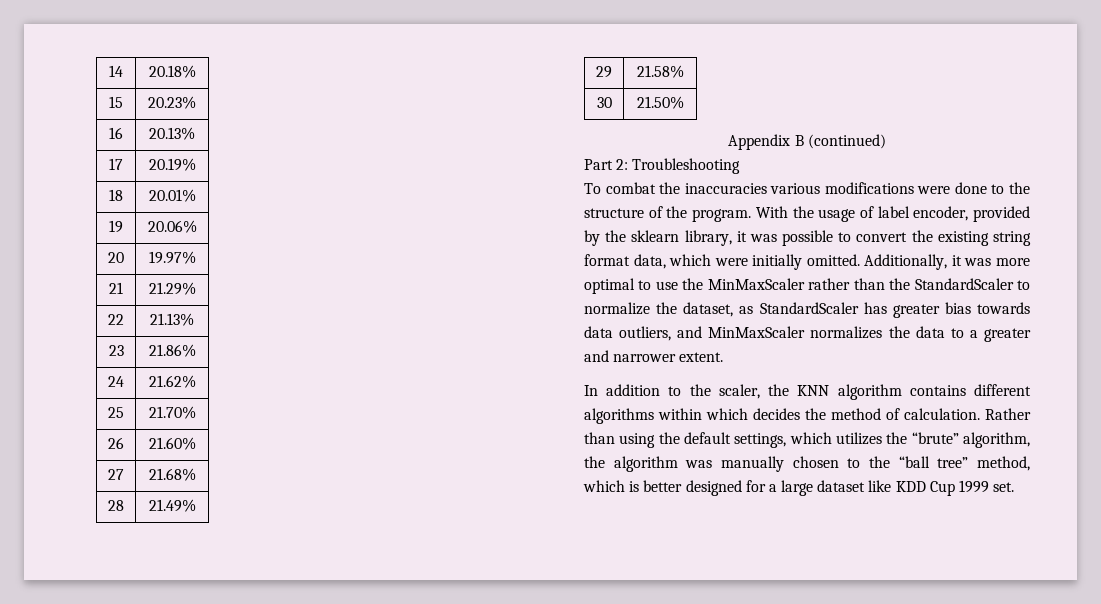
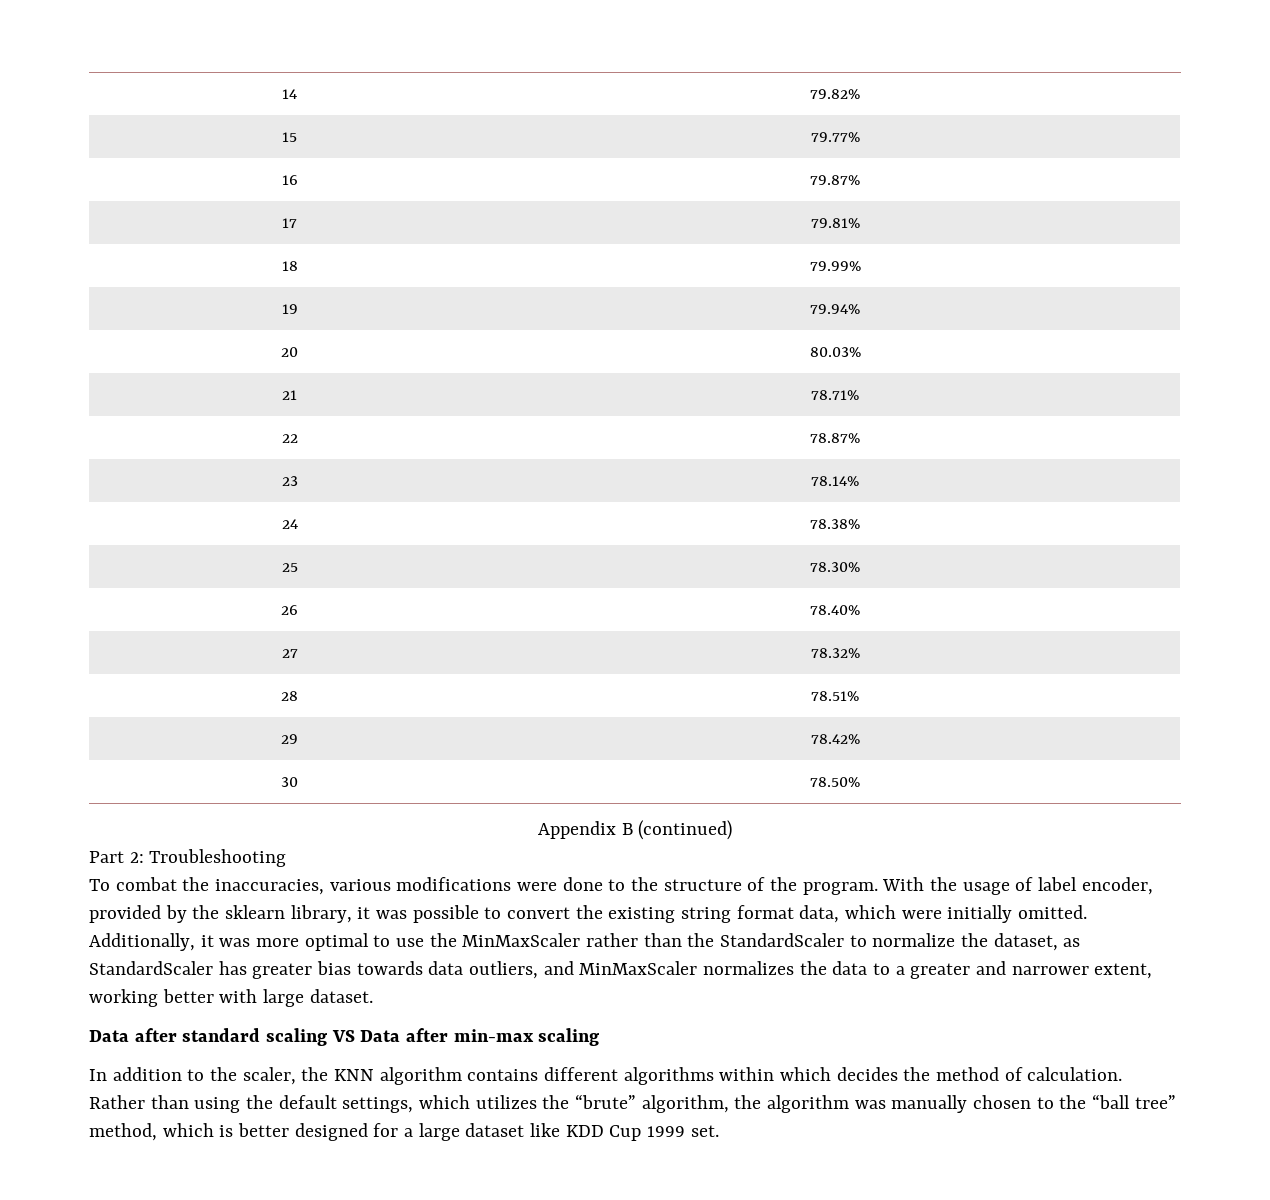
[148,65,196,78] 20.18% -> [810,89,860,99] 79.82%
[148,96,196,109] 20.23% -> [810,132,860,142] 79.77%
[149,127,195,140] 20.13% -> [810,175,860,185] 79.87%
[148,158,196,171] 20.19% -> [810,218,860,228] 79.81%
[148,189,196,202] 20.01% -> [809,261,861,271] 79.99%
[147,220,197,233] 20.06% -> [810,304,860,314] 79.94%
[148,251,196,264] 19.97% -> [809,347,861,357] 80.03%
[148,282,196,295] 21.29% -> [811,390,859,400] 78.71%
[150,313,194,326] 21.13% -> [810,433,860,443] 78.87%
[148,344,196,357] 21.86% -> [811,476,859,486] 78.14%
[148,375,196,388] 21.62% -> [810,519,860,529] 78.38%
[148,406,196,419] 21.70% -> [810,562,860,572] 78.30%
[148,437,196,450] 21.60% -> [810,605,860,615] 78.40%
[148,468,196,481] 21.68% -> [810,648,860,658] 78.32%
[148,499,196,512] 21.49% -> [811,691,859,701] 78.51%
[636,65,684,78] 21.58% -> [810,734,860,744] 78.42%
[636,96,684,109] 21.50% -> [810,777,860,787] 78.50%
[684,183,767,194] inaccuracies -> [215,879,325,895] inaccuracies,
[679,352,724,362] extent. -> [1094,963,1153,979] [89,989,373,1007] [89,1028,600,1046] extent, working better with large dataset. // Data after standard scaling VS Data after min-max scaling

